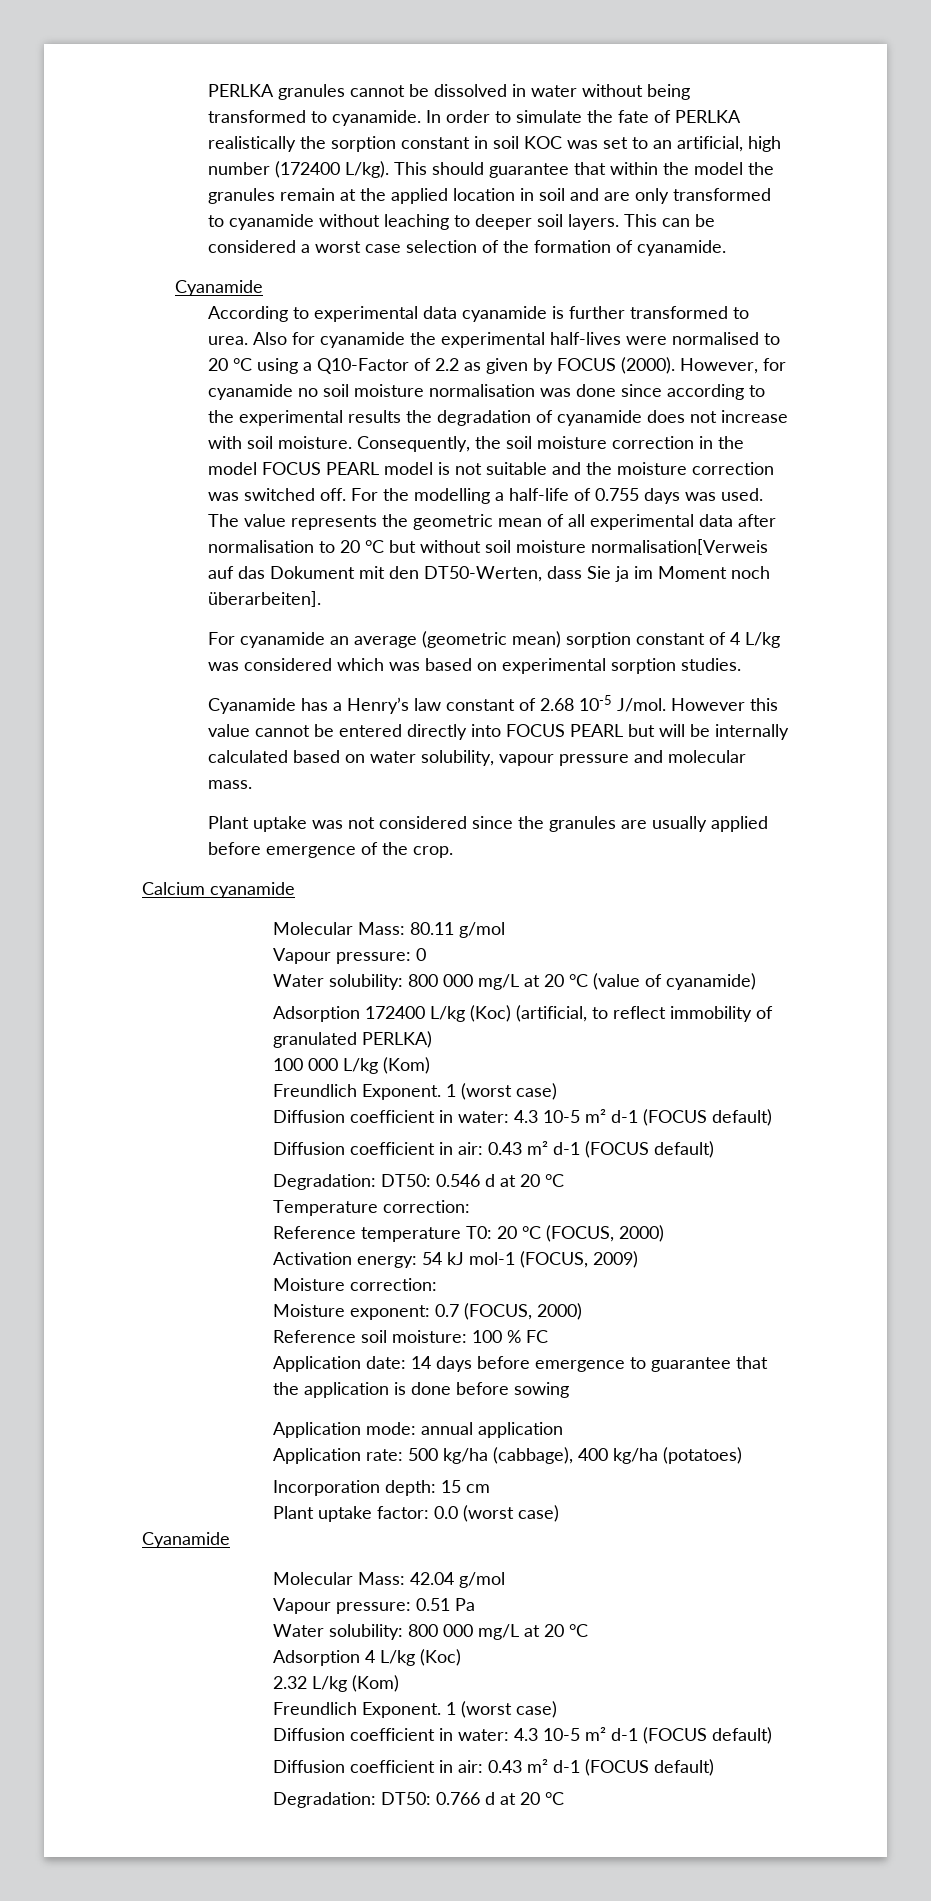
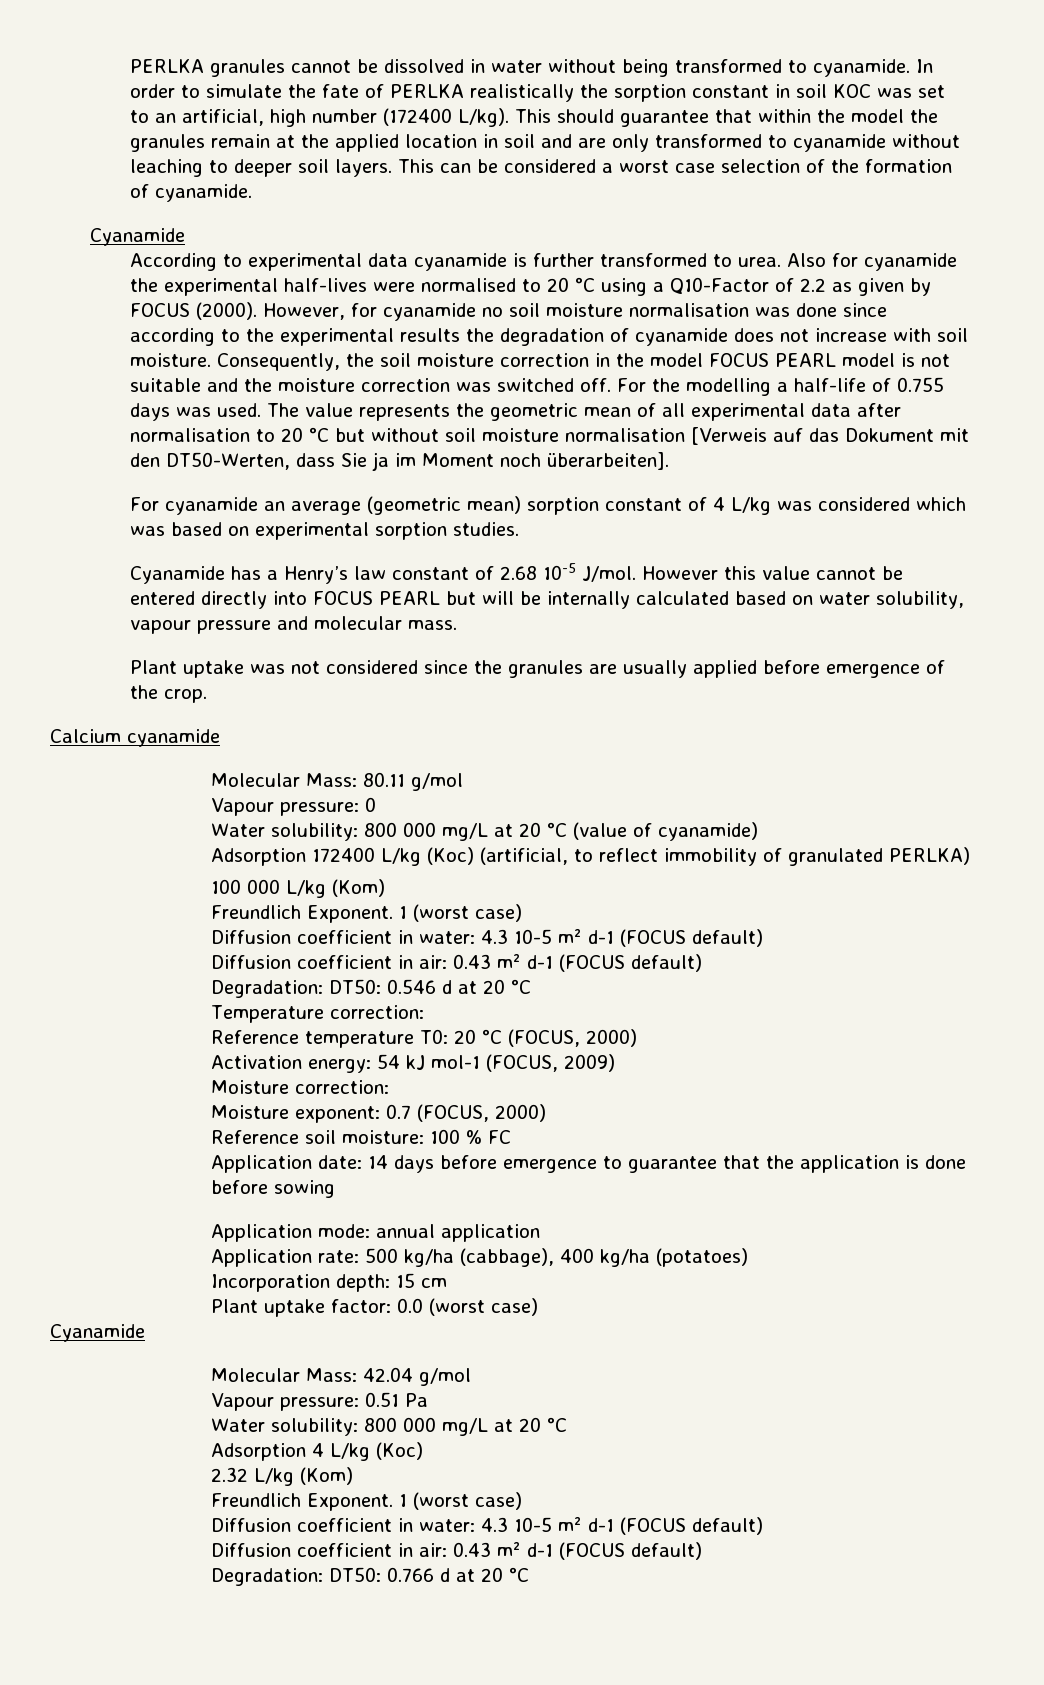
[590,539,768,555] normalisation[Verweis -> [565,427,768,445] normalisation [Verweis

